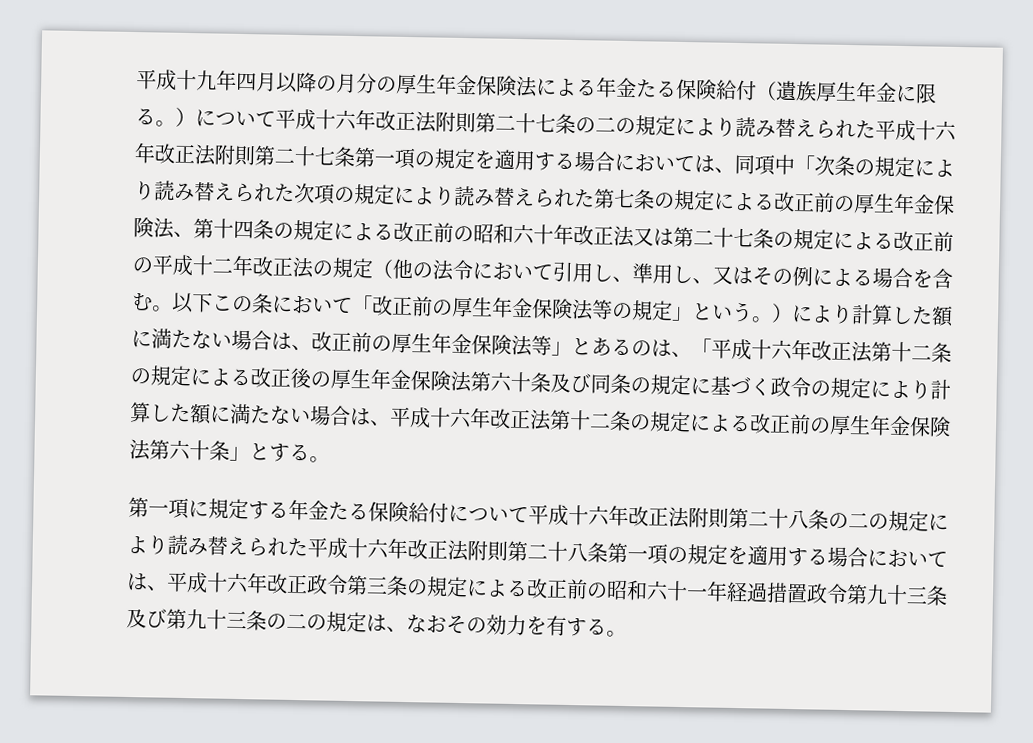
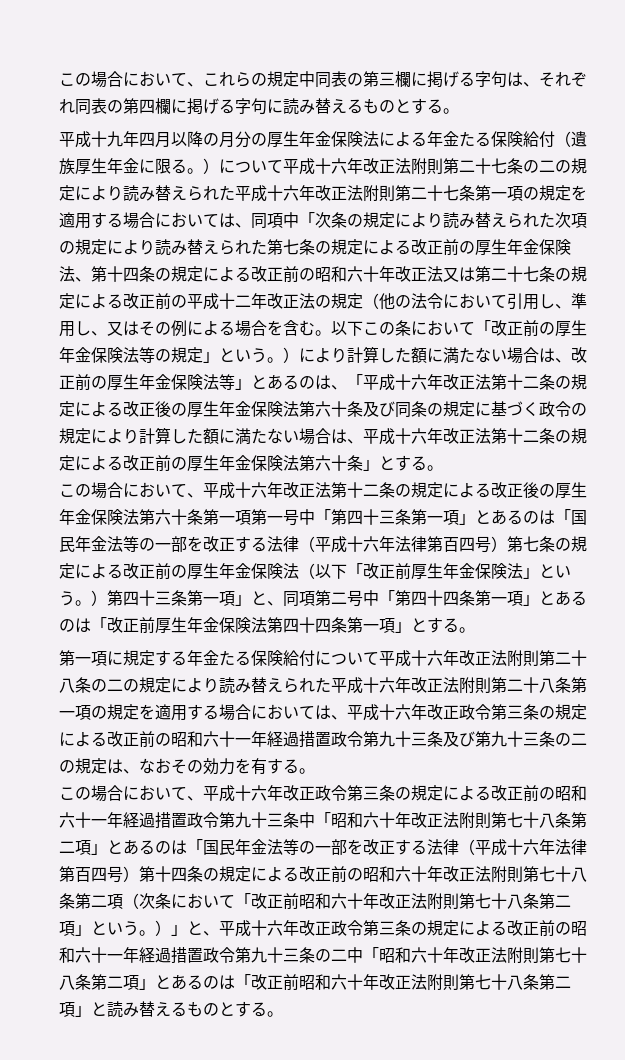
(135, 79) none -> [58,71,587,88] [58,98,459,115] この場合において、これらの規定中同表の第三欄に掲げる字句は、それぞれ同表の第四欄に掲げる字句に読み替えるものとする。 //
(330, 459) none -> [58,482,587,499] [58,509,587,526] [58,536,587,553] [58,563,571,580] [58,590,587,607] [58,617,475,634] // この場合において、平成十六年改正法第十二条の規定による改正後の厚生年金保険法第六十条第一項第一号中「第四十三条第一項」とあるのは「国民年金法等の一部を改正する法律（平成十六年法律第百四号）第七条の規定による改正前の厚生年金保険法（以下「改正前厚生年金保険法」という。）第四十三条第一項」と、同項第二号中「第四十四条第一項」とあるのは「改正前厚生年金保険法第四十四条第一項」とする。
(627, 634) none -> [58,785,587,802] [58,812,587,829] [58,839,587,856] [58,866,587,883] [58,893,571,910] [58,920,587,937] [58,947,587,964] [58,974,571,991] [58,1001,283,1017] // この場合において、平成十六年改正政令第三条の規定による改正前の昭和六十一年経過措置政令第九十三条中「昭和六十年改正法附則第七十八条第二項」とあるのは「国民年金法等の一部を改正する法律（平成十六年法律第百四号）第十四条の規定による改正前の昭和六十年改正法附則第七十八条第二項（次条において「改正前昭和六十年改正法附則第七十八条第二項」という。）」と、平成十六年改正政令第三条の規定による改正前の昭和六十一年経過措置政令第九十三条の二中「昭和六十年改正法附則第七十八条第二項」とあるのは「改正前昭和六十年改正法附則第七十八条第二項」と読み替えるものとする。

